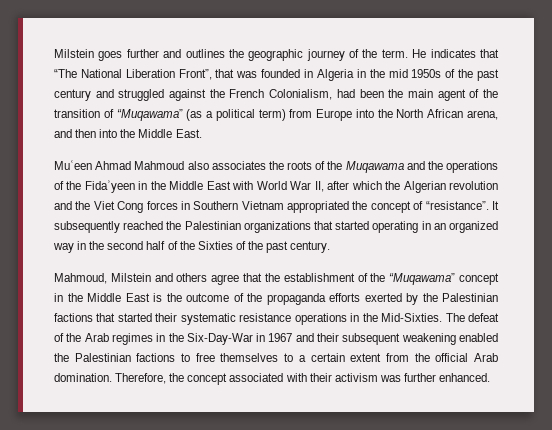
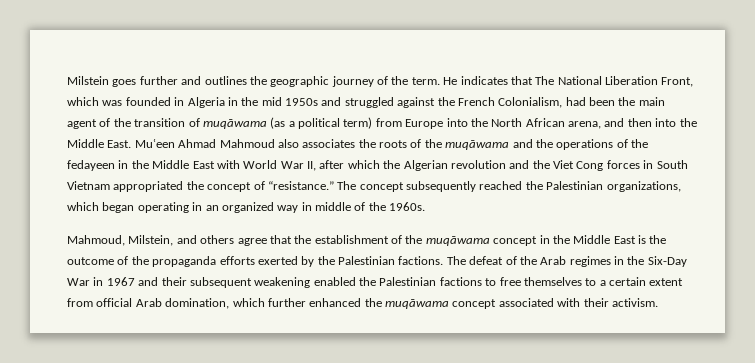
[54,69,77,78] “The -> [535,76,555,85] The
[178,69,235,80] Front”, that -> [661,77,694,87] [67,97,99,106] Front, which
[445,69,500,81] [54,89,91,101] of the past century -> (318, 102) none
[116,109,183,121] “Muqawama” -> [202,119,267,129] muqāwama
(202, 133) // -> (132, 144) none
[345,161,404,173] Muqawama -> [445,140,510,150] muqāwama
[84,180,135,193] Fidaʾyeen -> [67,160,115,171] fedayeen
[193,201,239,210] Southern -> [656,160,688,169] South
[425,201,499,210] “resistance”. It -> [267,181,404,192] “resistance.” The concept
[243,221,370,233] organizations that started -> [606,181,681,192] [67,202,135,213] organizations, which began
[89,241,331,253] the second half of the Sixties of the past century. -> [315,202,426,211] middle of the 1960s.
[110,273,151,282] Milstein -> [128,235,174,246] Milstein,
[389,273,456,285] “Muqawama” -> [425,236,490,246] muqāwama
[54,313,443,325] factions that started their systematic resistance operations in the Mid-Sixties. -> [398,256,444,265] factions.
[186,333,253,345] Six-Day-War -> [647,256,687,267] [67,278,90,286] Six-Day War
[414,353,430,362] the -> (93, 302) none
[54,373,491,385] domination. Therefore, the concept associated with their activism was further enhanced. -> [165,298,658,309] domination, which further enhanced the muqāwama concept associated with their activism.

